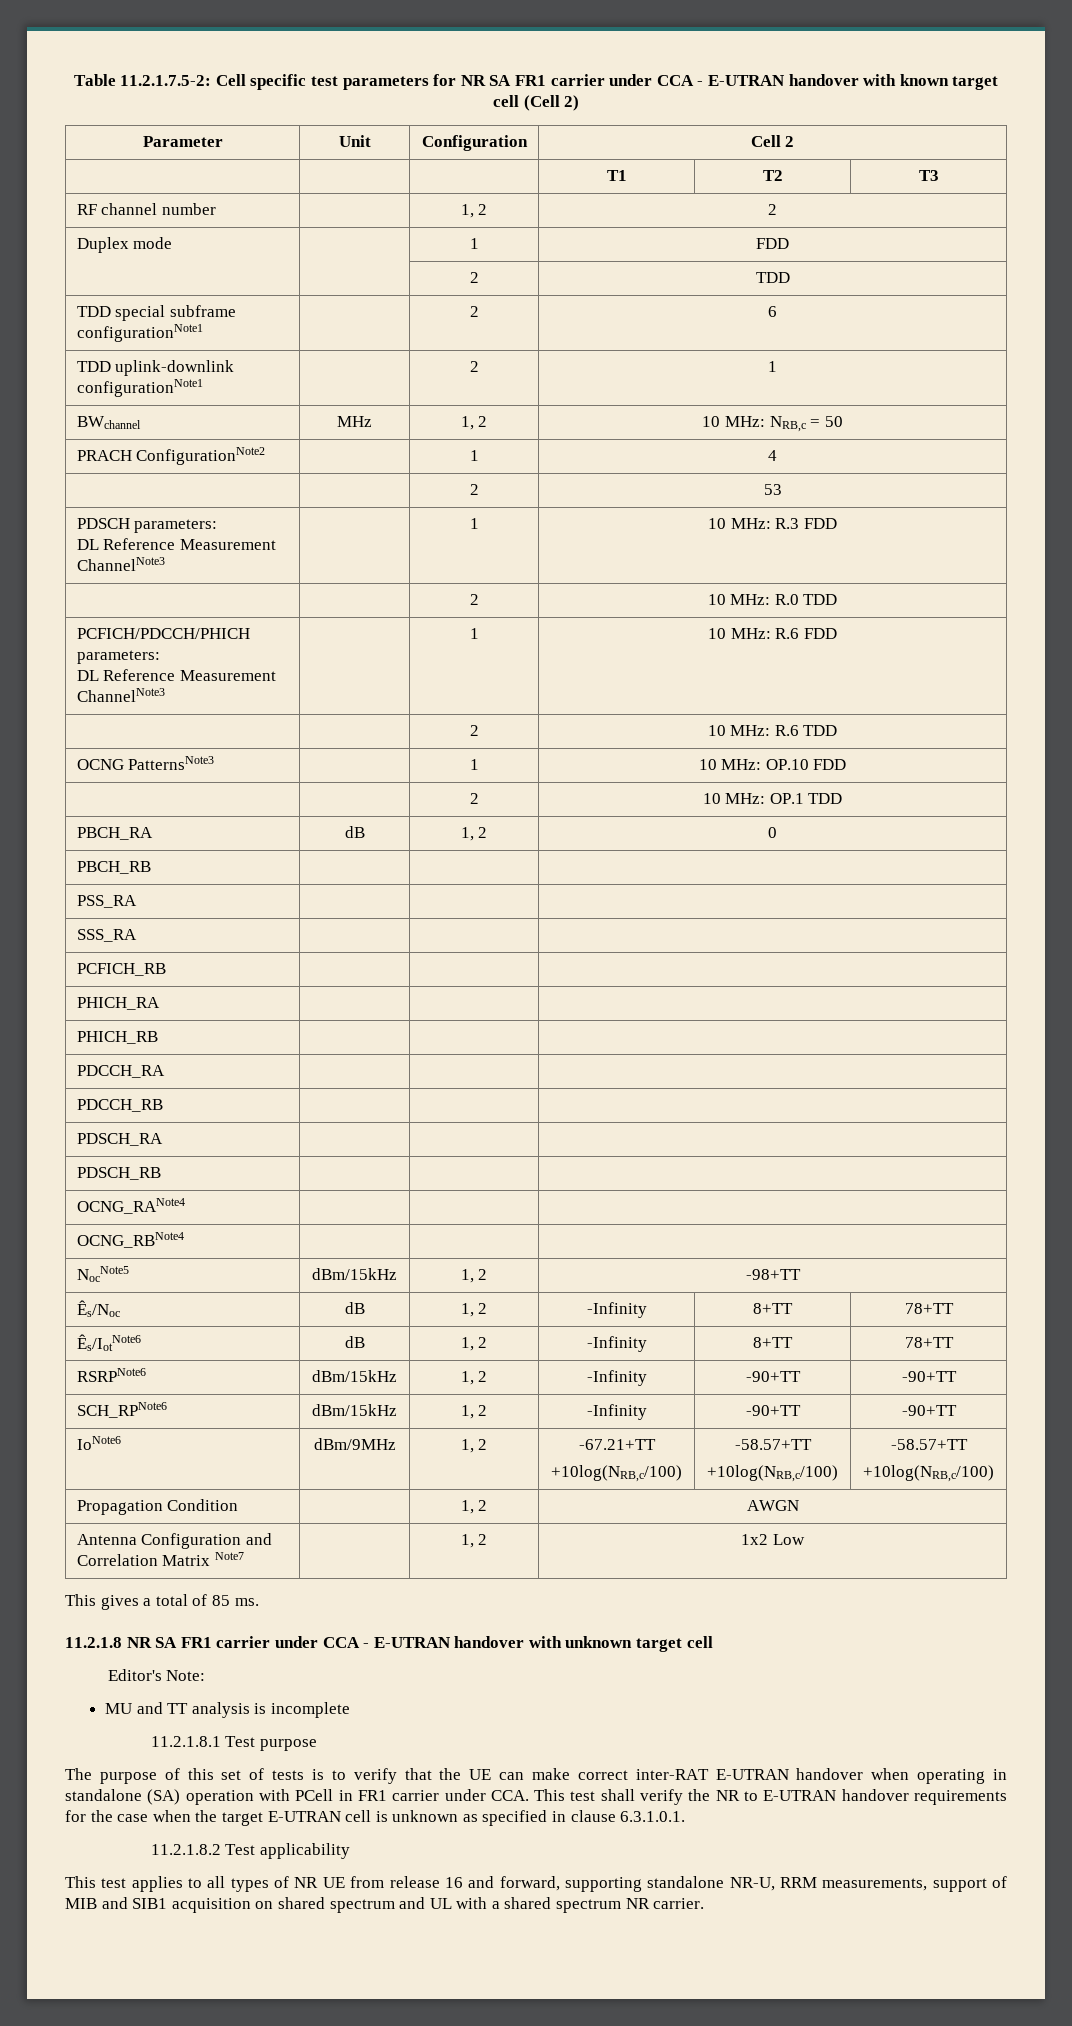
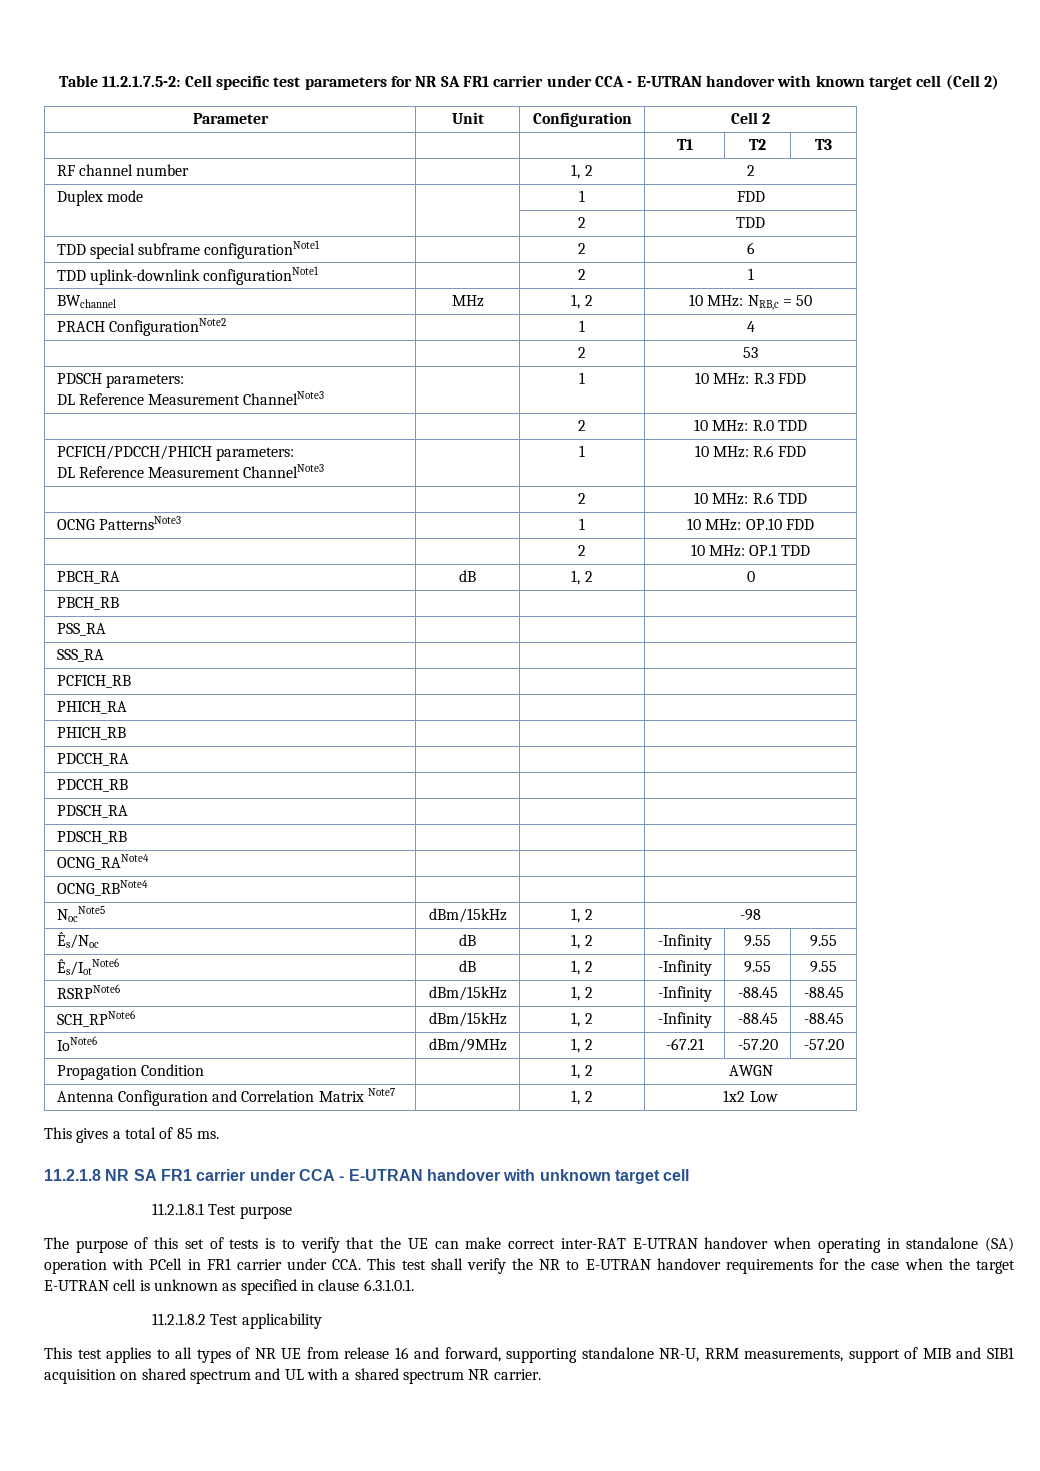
[745,1269,801,1280] -98+TT -> [740,909,761,921] -98
[753,1303,793,1314] [904,1303,954,1314] 8+TT | 78+TT -> [744,935,771,947] [810,935,837,947] 9.55 | 9.55
[753,1337,793,1348] [904,1337,954,1348] 8+TT | 78+TT -> [744,961,771,973] [810,961,837,973] 9.55 | 9.55
[745,1371,801,1382] [901,1371,957,1382] -90+TT | -90+TT -> [737,987,778,998] [803,987,844,998] -88.45 | -88.45
[745,1405,801,1416] [901,1405,957,1416] -90+TT | -90+TT -> [737,1013,778,1024] [803,1013,844,1024] -88.45 | -88.45
[578,1439,656,1450] [551,1465,682,1482] [734,1439,812,1450] [707,1465,838,1482] [890,1439,968,1450] [863,1465,994,1482] -67.21+TT // +10log(NRB,c/100) | -58.57+TT // +10log(NRB,c/100) | -58.57+TT // +10log(NRB,c/100) -> [665,1038,704,1050] [737,1039,778,1050] [803,1039,844,1050] -67.21 | -57.20 | -57.20
[107,1669,206,1681] [105,1702,351,1718] // Editor's Note: // MU and TT analysis is incomplete -> (690, 1175) none

